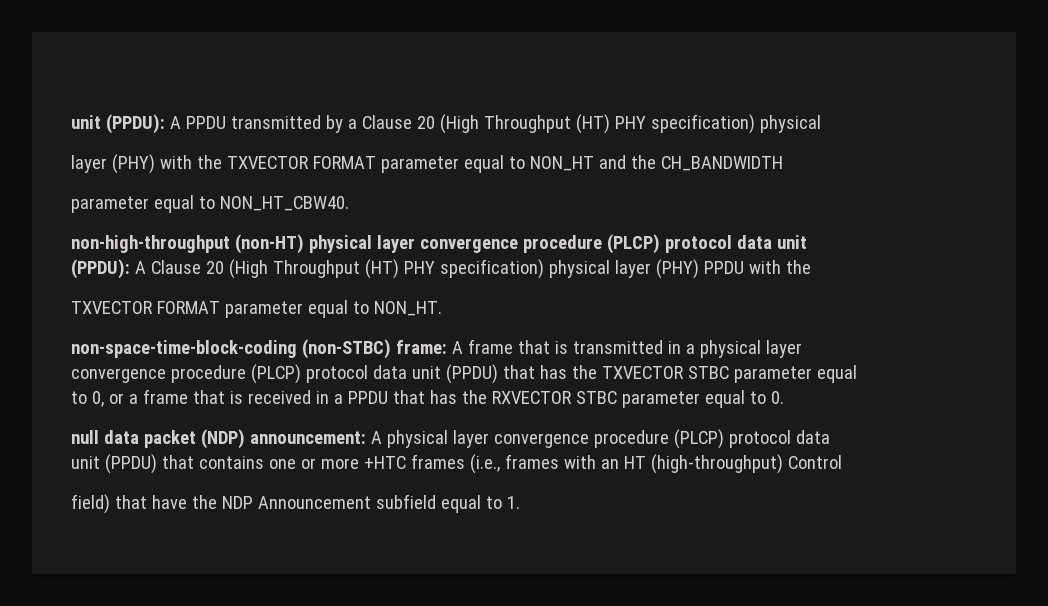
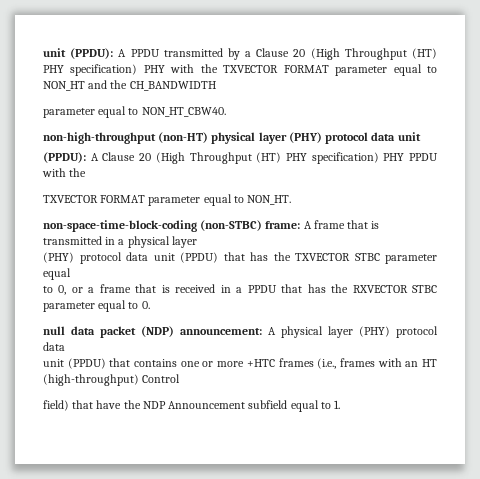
[759,115,821,133] [71,154,155,174] physical // layer (PHY) -> [143,65,165,73] PHY
[419,234,660,254] convergence procedure (PLCP) -> [288,132,322,143] (PHY)
[548,259,699,279] physical layer (PHY) -> [383,153,405,161] PHY
[71,364,301,384] convergence procedure (PLCP) -> [43,252,74,263] (PHY)
[493,429,724,449] convergence procedure (PLCP) -> [359,326,390,337] (PHY)

